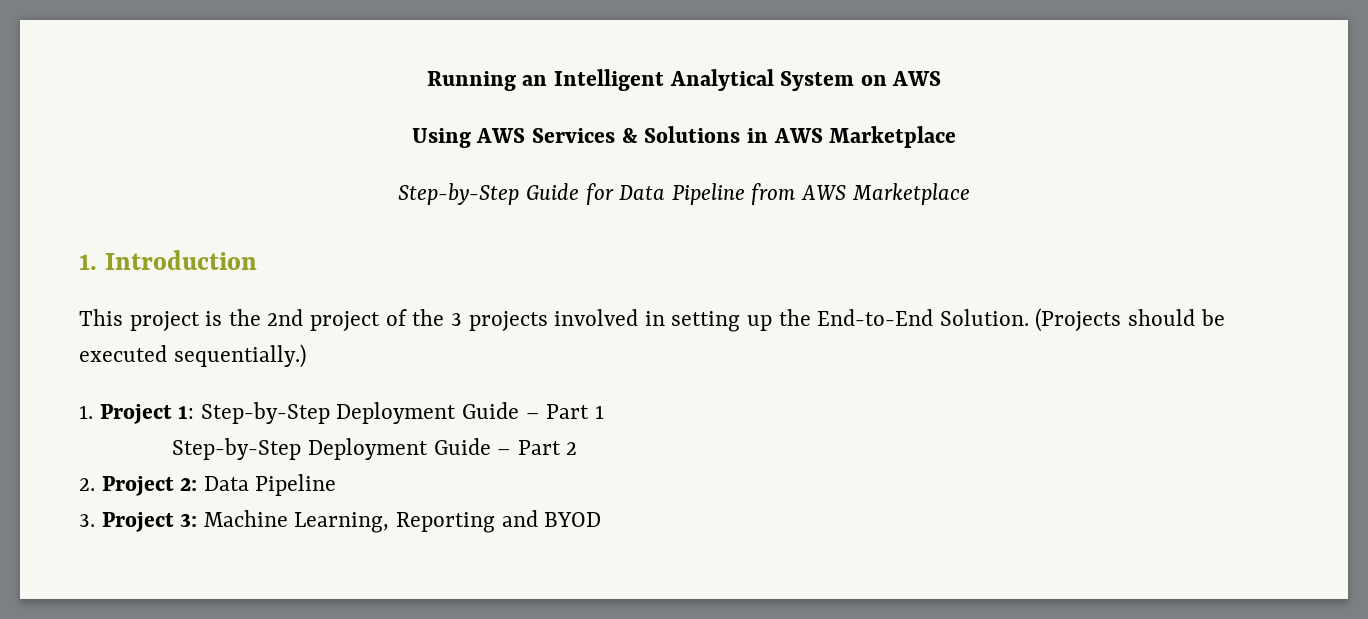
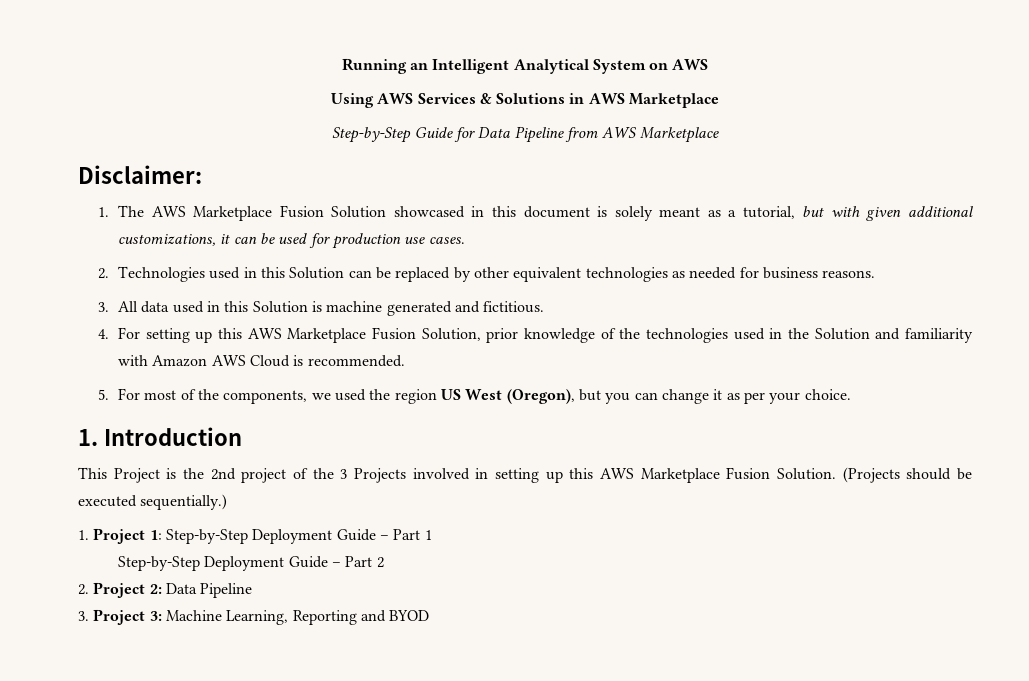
(970, 194) none -> [78,165,202,184] [98,205,974,221] [118,233,465,249] [98,266,876,282] [98,301,545,316] [98,327,973,343] [118,355,405,367] [98,388,851,404] // Disclaimer: // 1. The AWS Marketplace Fusion Solution showcased in this document is solely meant as a tutorial, but with given additional customizations, it can be used for production use cases. // 2. Technologies used in this Solution can be replaced by other equivalent technologies as needed for business reasons. // 3. All data used in this Solution is machine generated and fictitious. // 4. For setting up this AWS Marketplace Fusion Solution, prior knowledge of the technologies used in the Solution and familiarity with Amazon AWS Cloud is recommended. // 5. For most of the components, we used the region US West (Oregon), but you can change it as per your choice.
[129,311,200,331] project -> [113,468,160,483] Project
[468,311,548,331] projects -> [354,468,406,483] Projects
[778,309,934,326] the End-to-End -> [569,467,771,483] this AWS Marketplace Fusion

